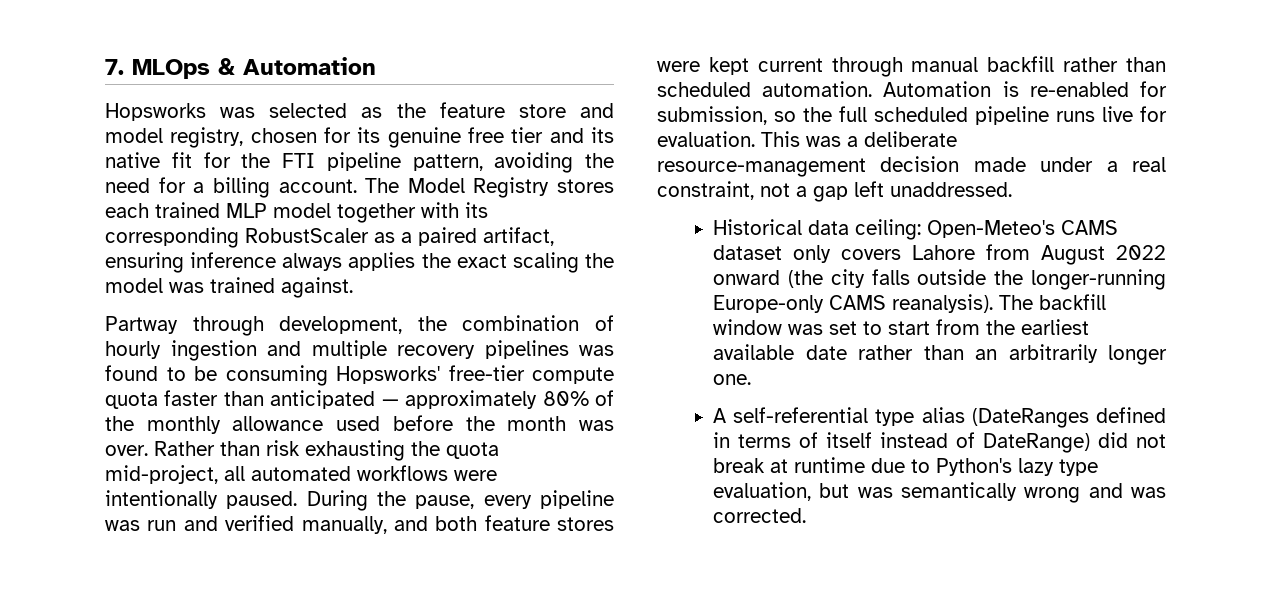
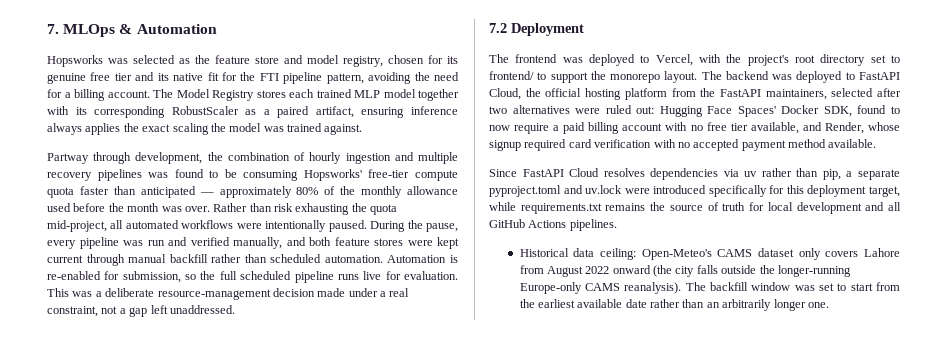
(1012, 189) none -> [489,23,584,36] [489,54,900,66] [489,71,900,83] [489,88,901,100] [489,105,900,117] [489,122,900,134] [489,139,877,151] [489,168,900,180] [489,185,900,197] [489,202,901,214] [489,219,617,231] // 7.2 Deployment // The frontend was deployed to Vercel, with the project's root directory set to frontend/ to support the monorepo layout. The backend was deployed to FastAPI Cloud, the official hosting platform from the FastAPI maintainers, selected after two alternatives were ruled out: Hugging Face Spaces' Docker SDK, found to now require a paid billing account with no free tier available, and Render, whose signup required card verification with no accepted payment method available. // Since FastAPI Cloud resolves dependencies via uv rather than pip, a separate pyproject.toml and uv.lock were introduced specifically for this deployment target, while requirements.txt remains the source of truth for local development and all GitHub Actions pipelines.
[713,407,1166,428] [713,432,1166,453] [713,457,1099,476] [713,482,1166,503] [713,508,807,523] // A self-referential type alias (DateRanges defined in terms of itself instead of DateRange) did not break at runtime due to Python's lazy type evaluation, but was semantically wrong and was corrected. -> (829, 305) none

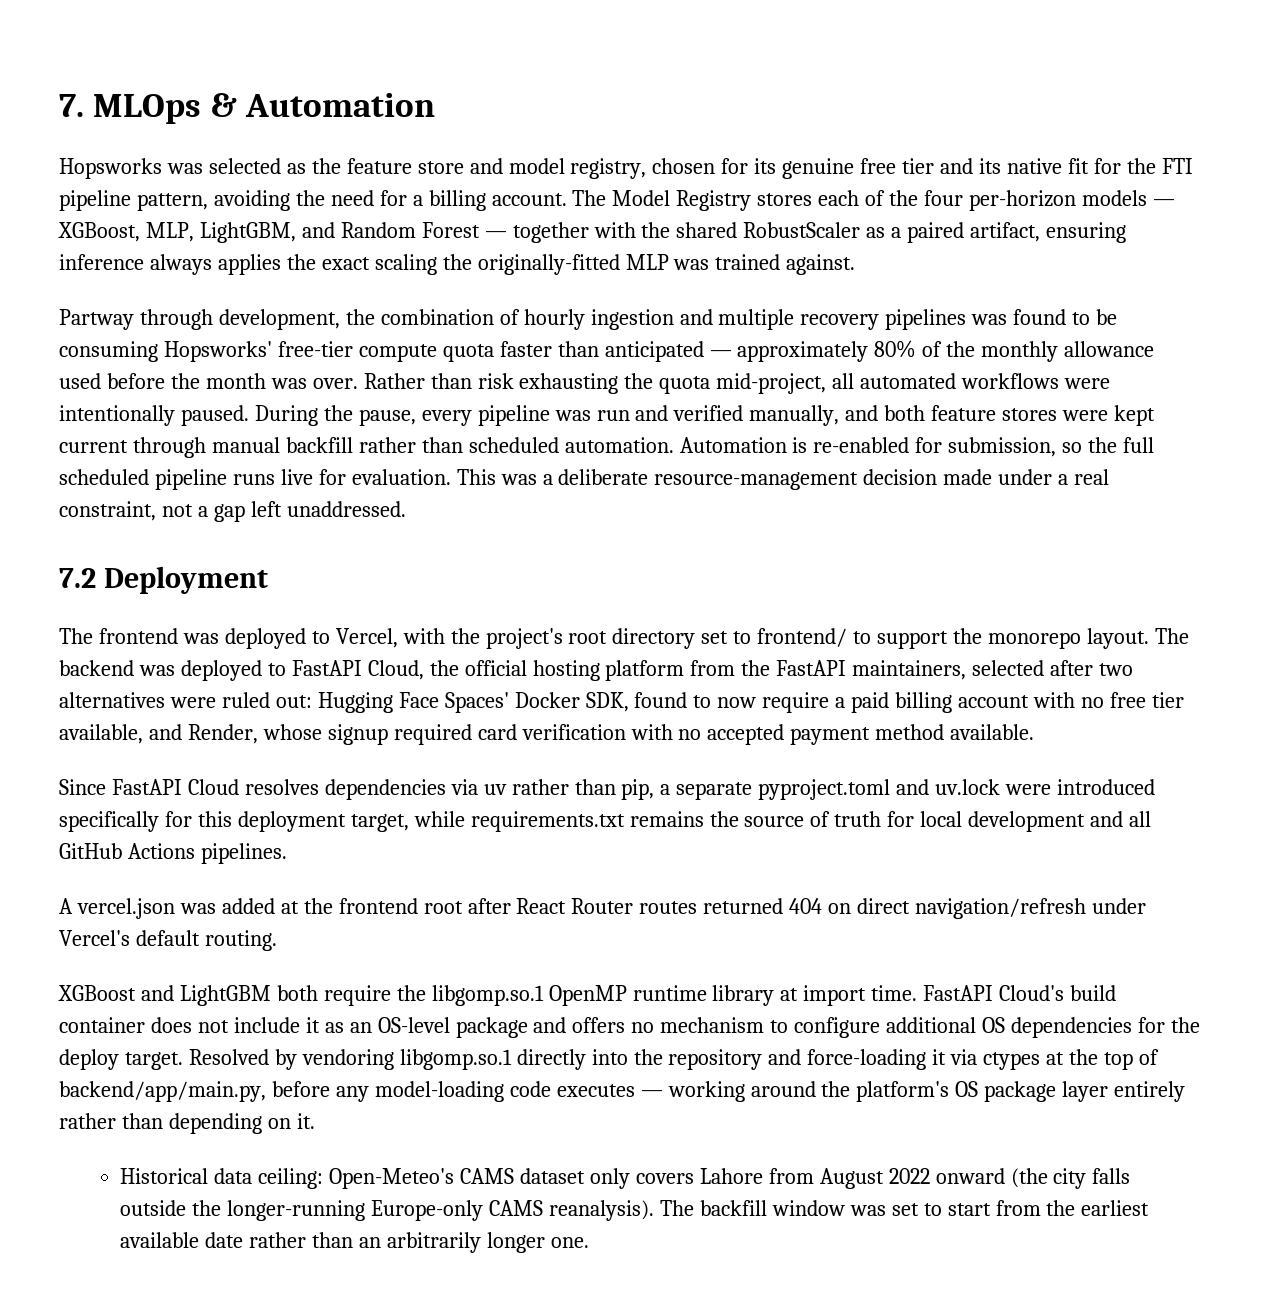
[316,89,459,101] [47,106,166,118] trained MLP model together with its corresponding -> [865,190,1175,211] [58,222,738,243] of the four per-horizon models — XGBoost, MLP, LightGBM, and Random Forest — together with the shared
[229,123,262,132] model -> [477,254,669,275] originally-fitted MLP
(617, 225) none -> [59,898,1146,919] [59,930,277,951] [58,985,1117,1006] [59,1017,1200,1038] [59,1049,1159,1070] [59,1081,1186,1102] [59,1113,315,1134] // A vercel.json was added at the frontend root after React Router routes returned 404 on direct navigation/refresh under Vercel's default routing. // XGBoost and LightGBM both require the libgomp.so.1 OpenMP runtime library at import time. FastAPI Cloud's build container does not include it as an OS-level package and offers no mechanism to configure additional OS dependencies for the deploy target. Resolved by vendoring libgomp.so.1 directly into the repository and force-loading it via ctypes at the top of backend/app/main.py, before any model-loading code executes — working around the platform's OS package layer entirely rather than depending on it.

